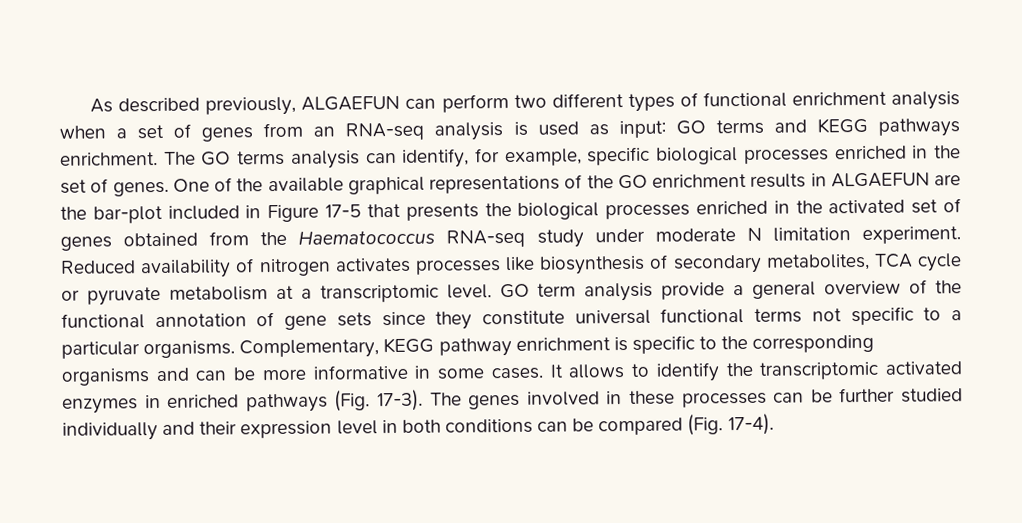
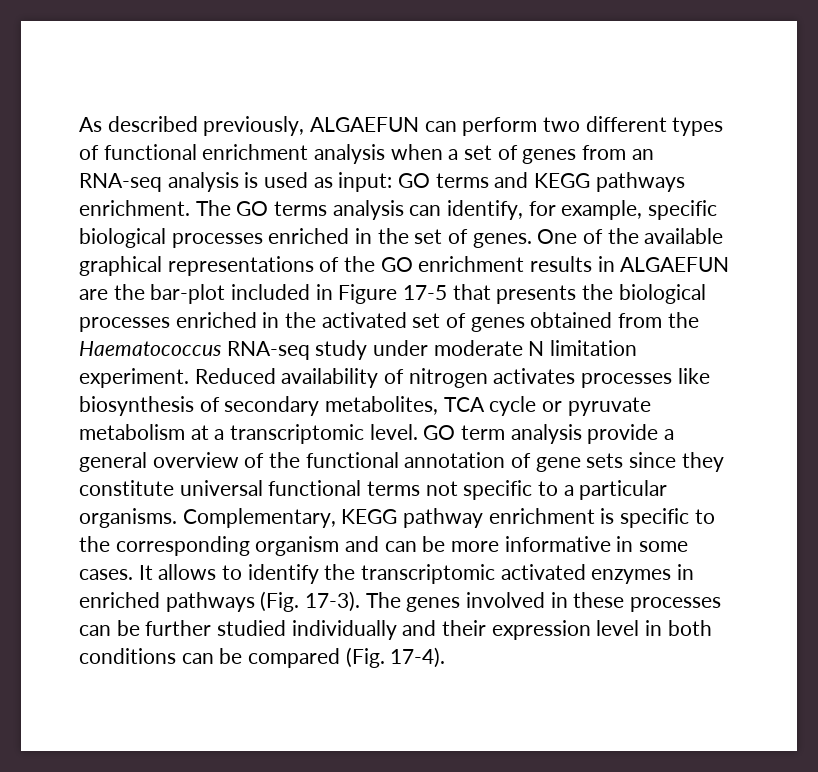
[61,368,150,386] organisms -> [255,536,340,556] organism

